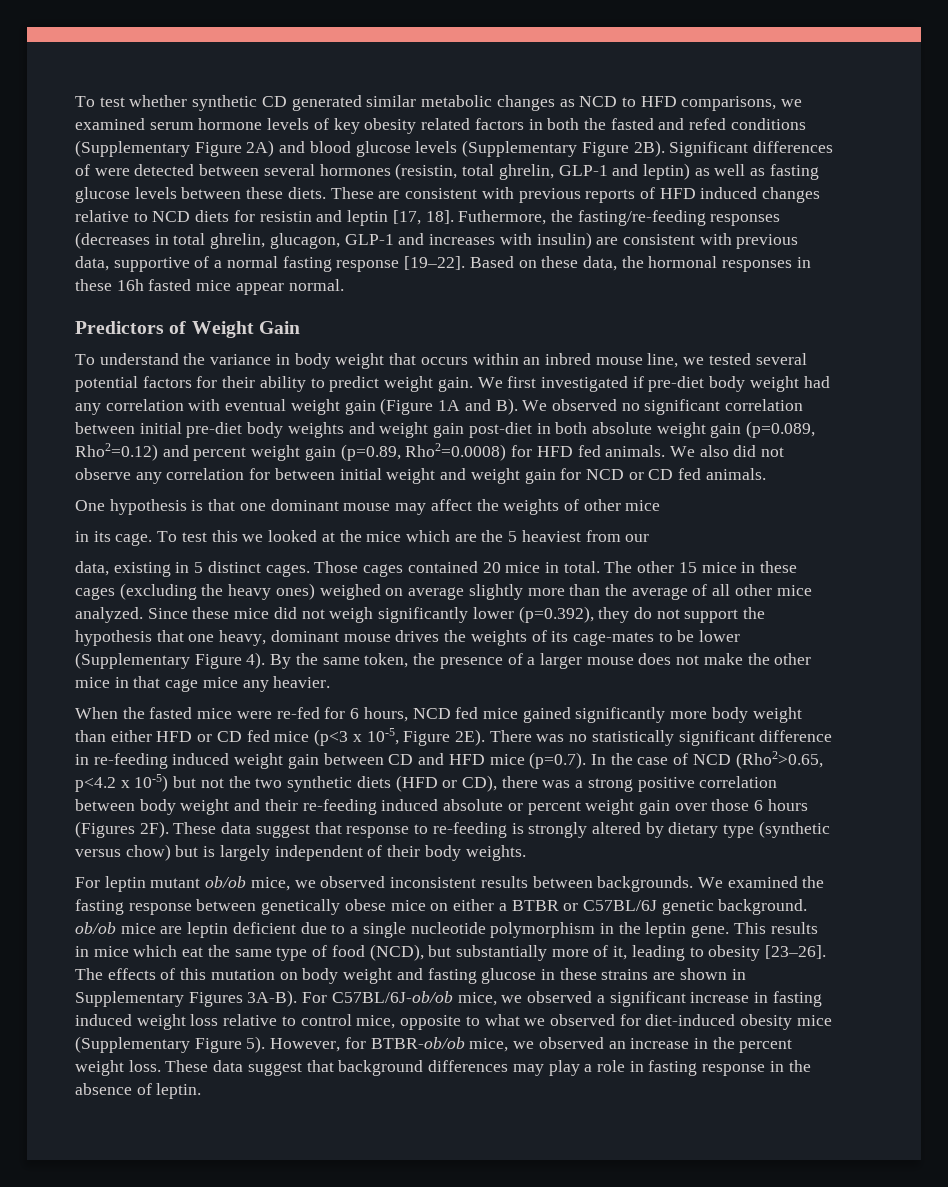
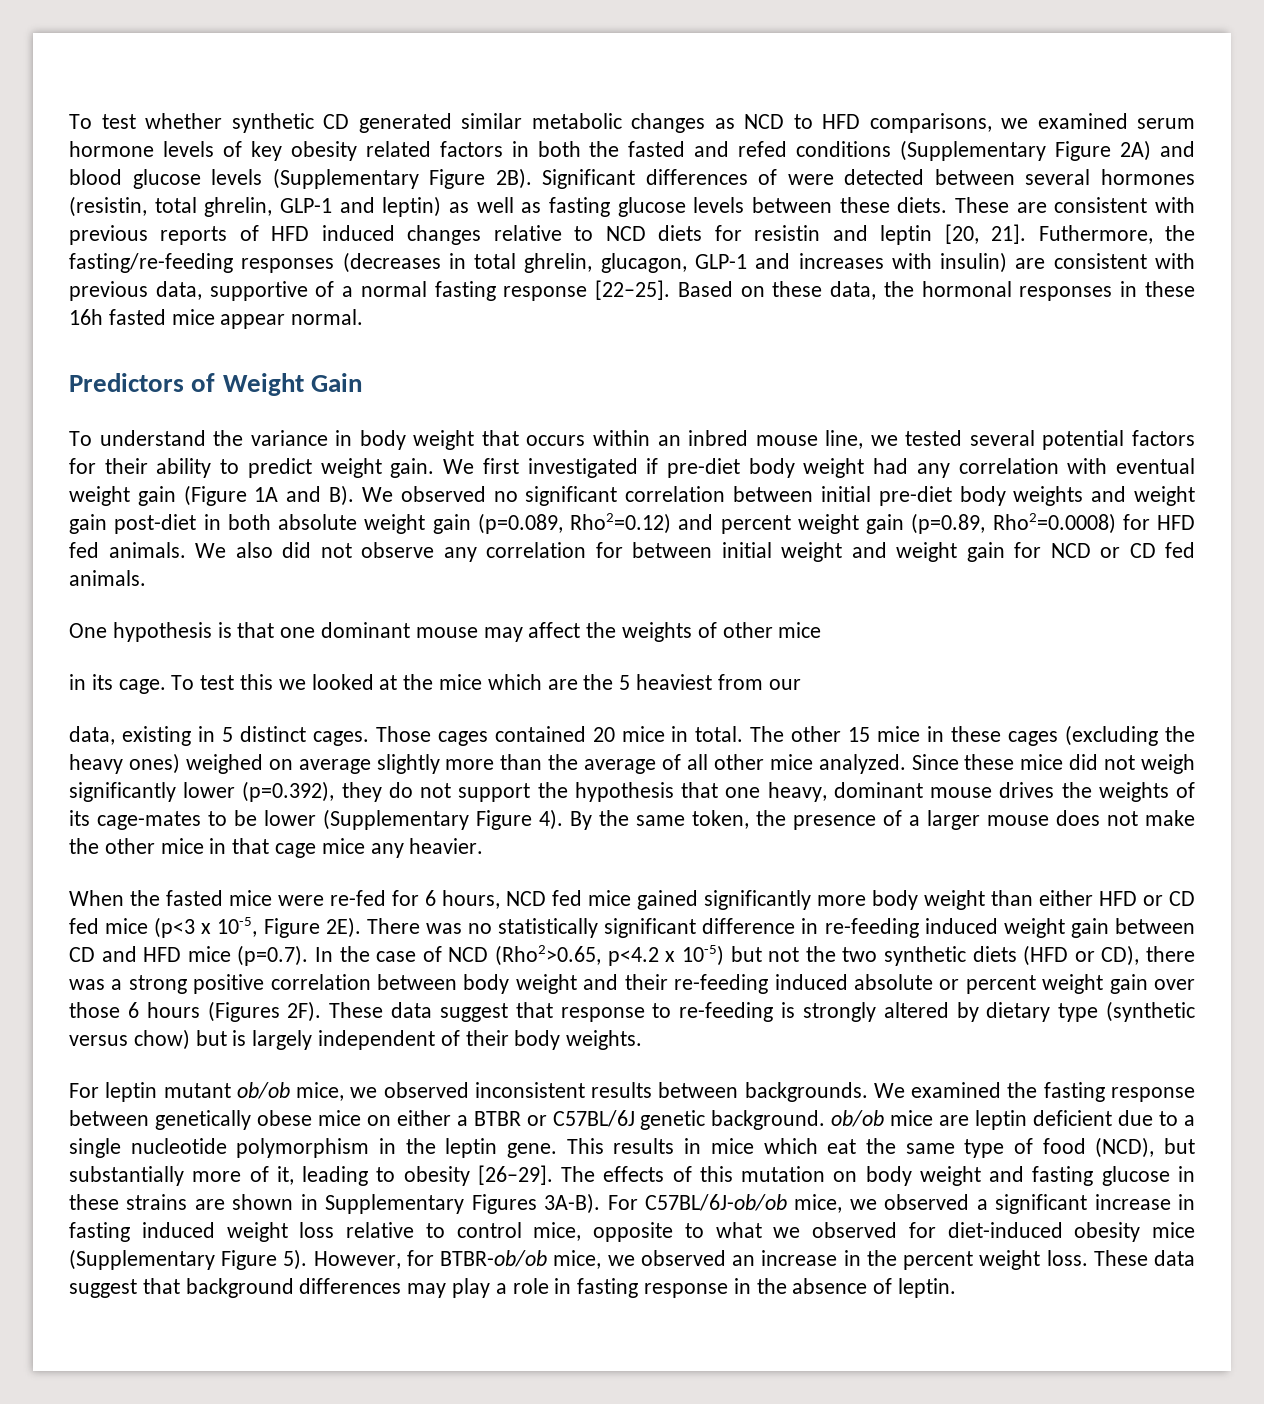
[392,210,454,225] [17, 18]. -> [944,224,1027,244] [20, 21].
[404,256,466,270] [19–22]. -> [595,280,671,300] [22–25].
[765,945,827,959] [23–26]. -> [477,1165,553,1185] [26–29].

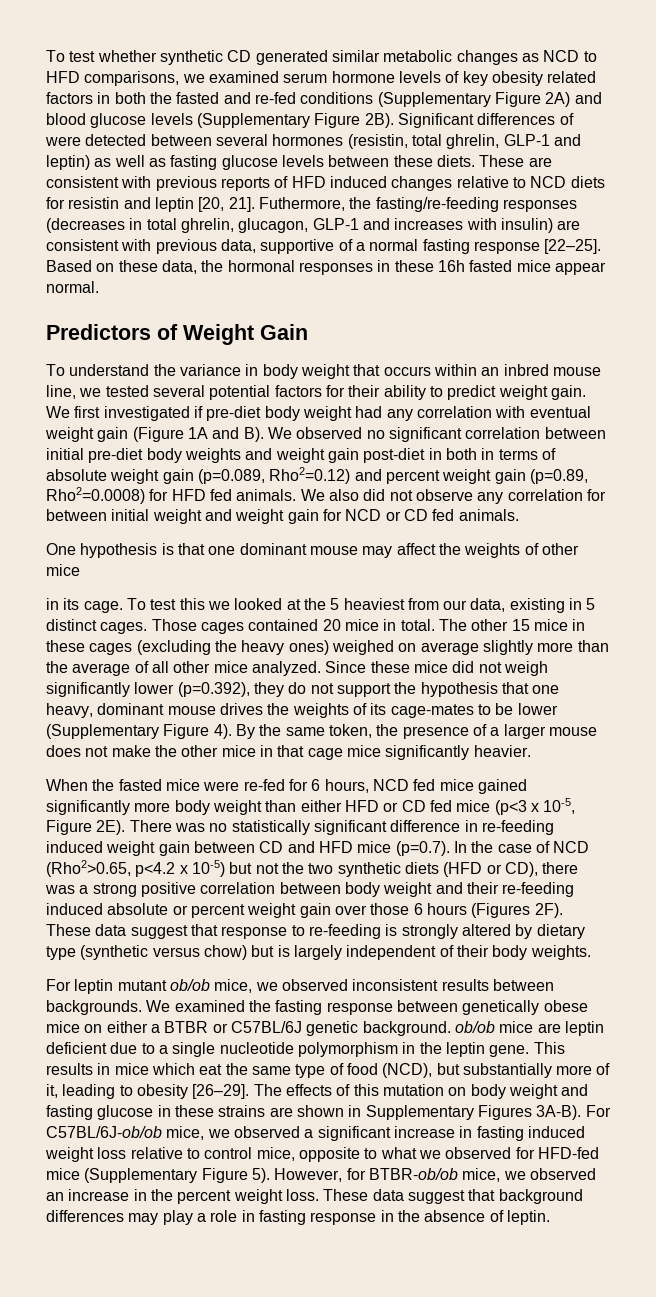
[738,141,788,157] refed -> [254,92,296,104] re-fed
(271, 522) none -> [481,448,556,460] in terms of
[439,674,614,690] mice which are the -> (326, 604) none
(801, 684) // -> (468, 605) none
[370,843,404,858] any -> [385,745,470,760] significantly
[947,1222,1141,1242] diet-induced obesity -> [537,1147,599,1159] HFD-fed

